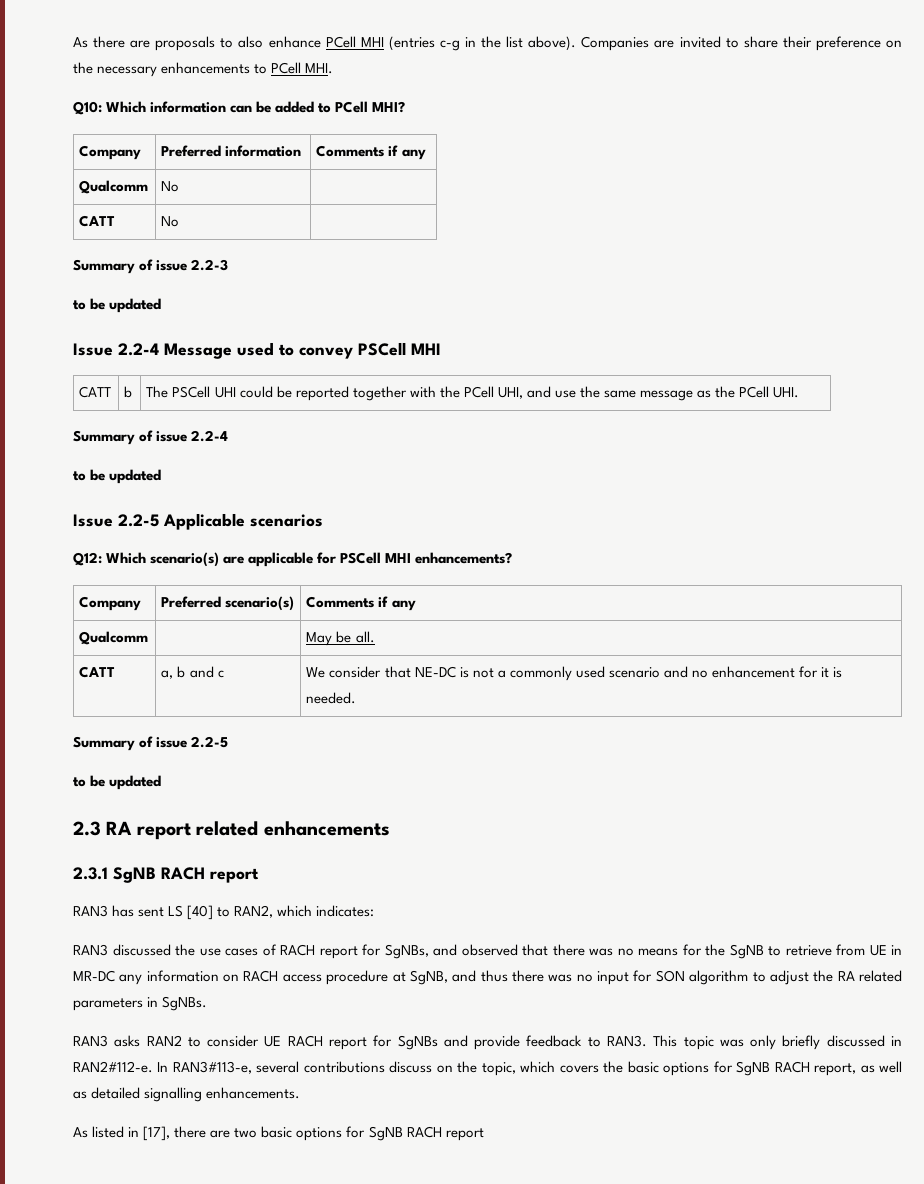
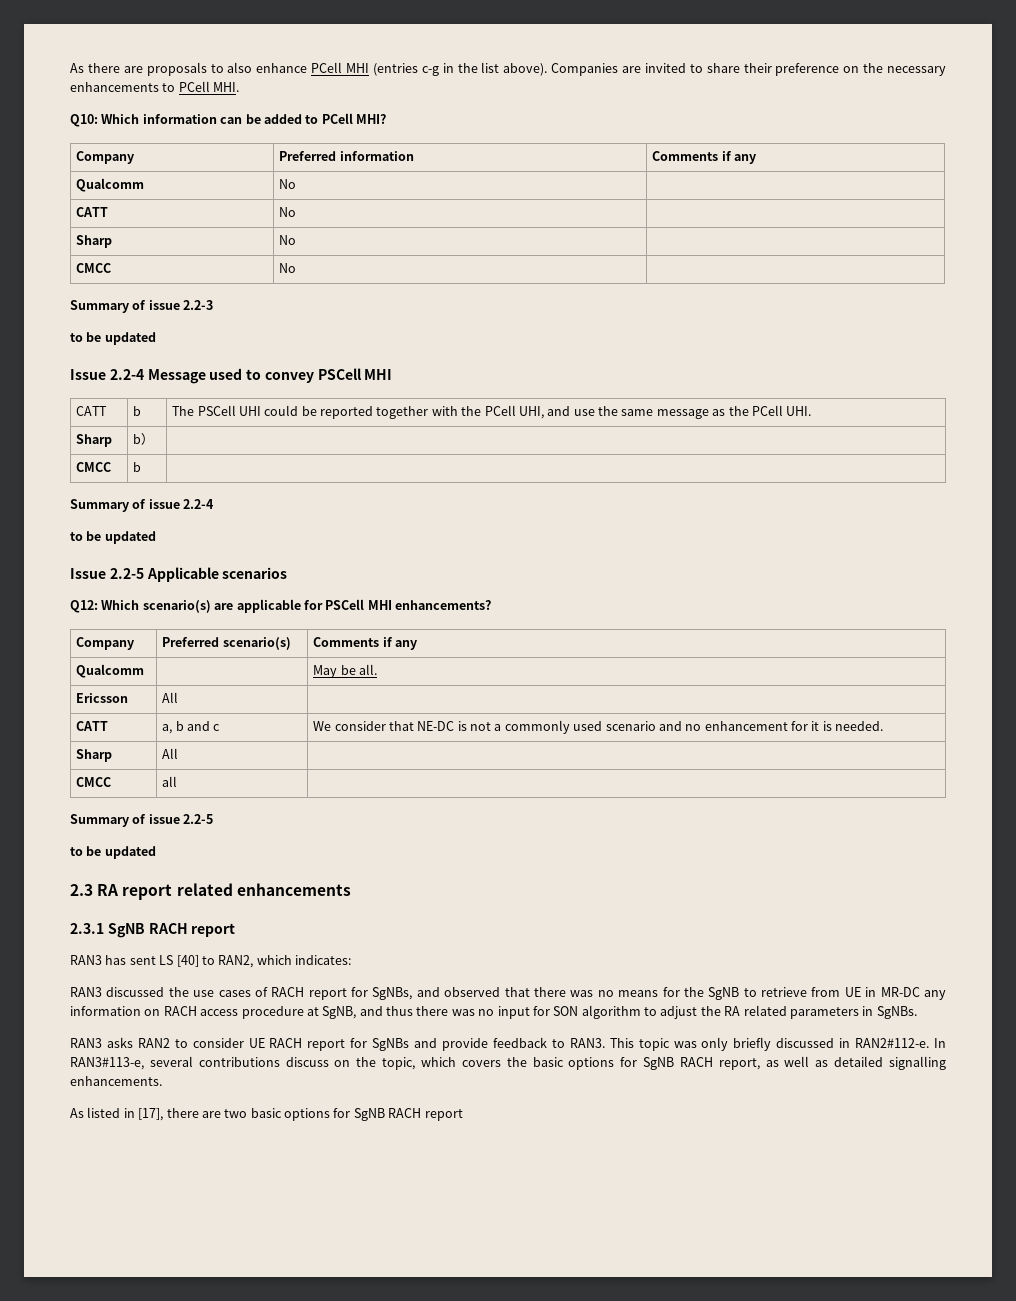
(180, 221) none -> [76,235,113,248] [279,235,297,245] [76,263,112,273] [279,263,297,273] // Sharp | No | // CMCC | No |
(800, 392) none -> [76,434,113,447] [133,433,155,445] [76,462,112,472] [133,462,142,472] // Sharp | b） | // CMCC | b |
(375, 637) none -> [76,693,129,703] [162,692,179,703] // Ericsson | All |
(357, 698) none -> [76,749,113,762] [162,748,179,759] [76,777,112,787] [162,776,178,787] // Sharp | All | // CMCC | all |

